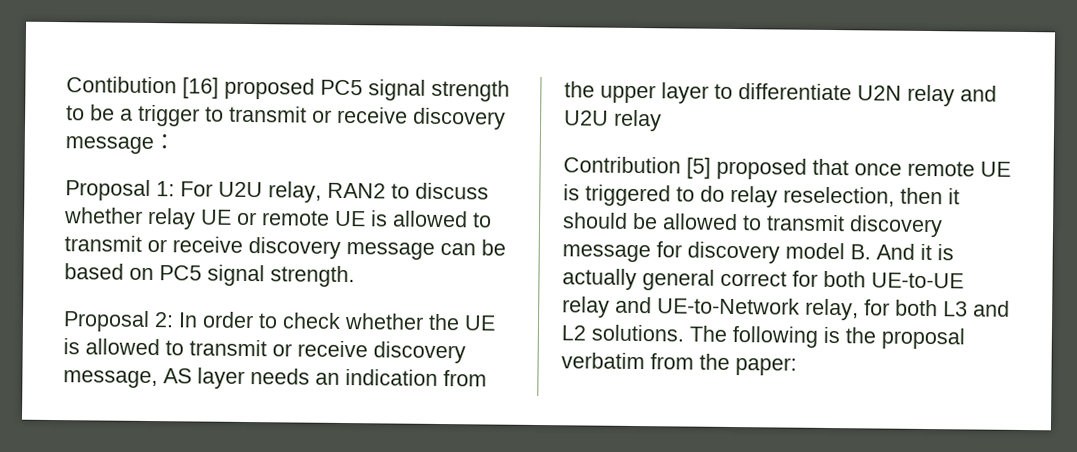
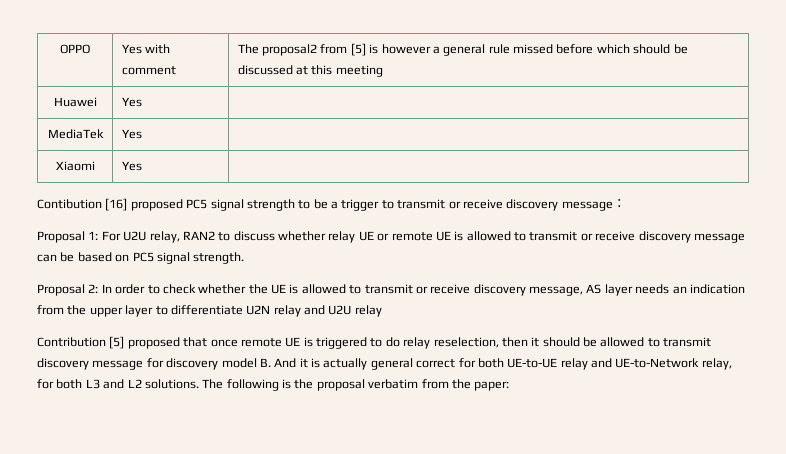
(66, 85) none -> [60,44,90,54] [121,44,171,54] [121,66,176,75] [237,43,688,56] [237,65,383,77] [53,97,97,107] [121,97,142,107] [47,129,104,139] [121,129,142,139] [55,161,95,171] [121,161,142,171] OPPO | Yes with comment | The proposal2 from [5] is however a general rule missed before which should be discussed at this meeting // Huawei | Yes | // MediaTek | Yes | // Xiaomi | Yes | //

